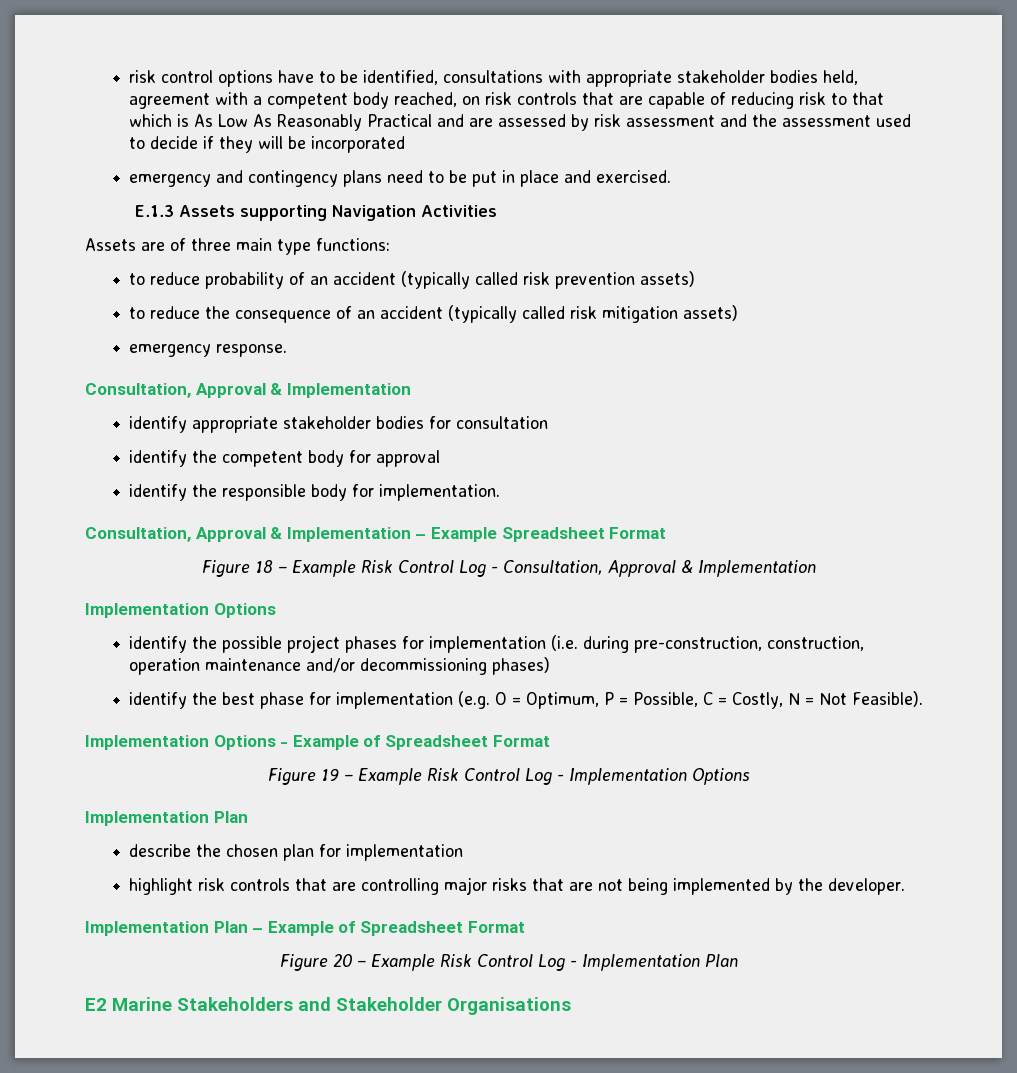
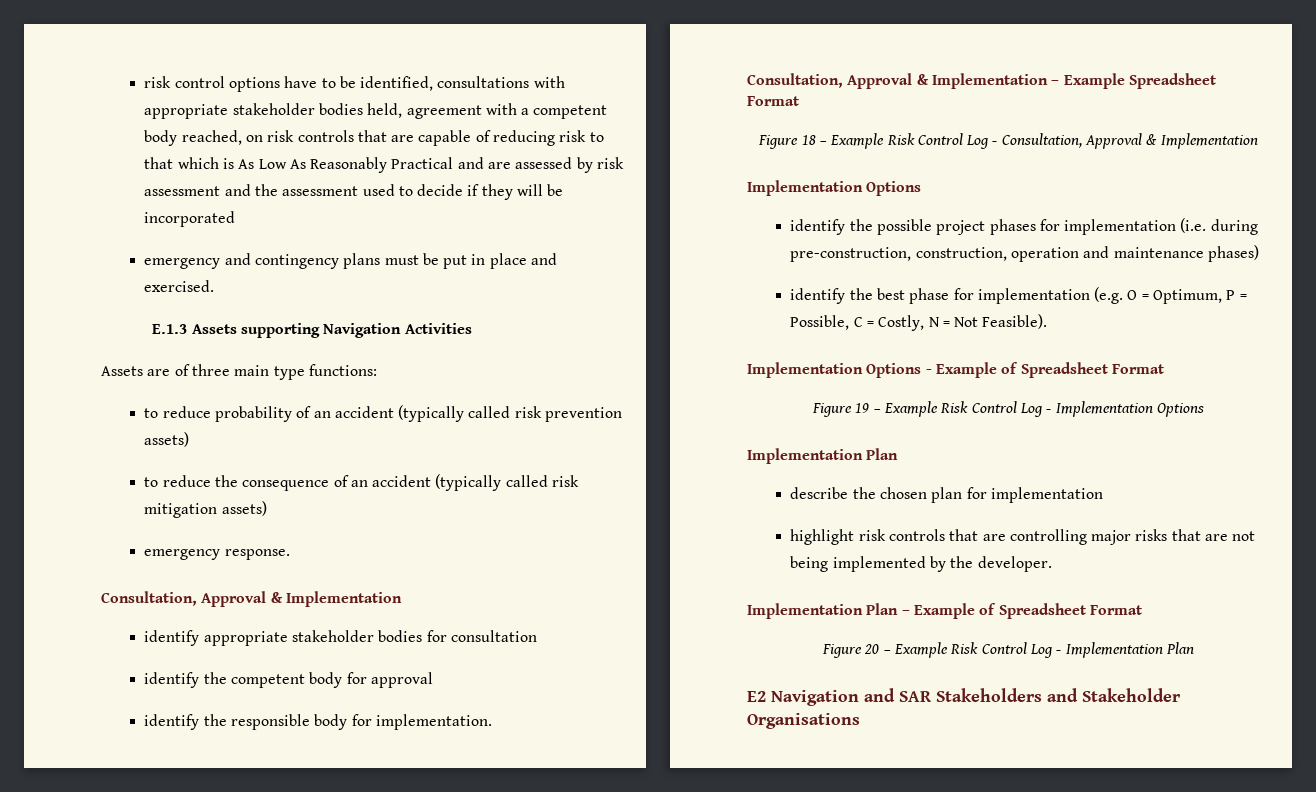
[387,170,445,183] need to -> [384,255,419,265] must
[205,658,488,675] maintenance and/or decommissioning -> [1083,246,1204,258] and maintenance
[112,997,172,1011] Marine -> [771,688,932,706] Navigation and SAR

